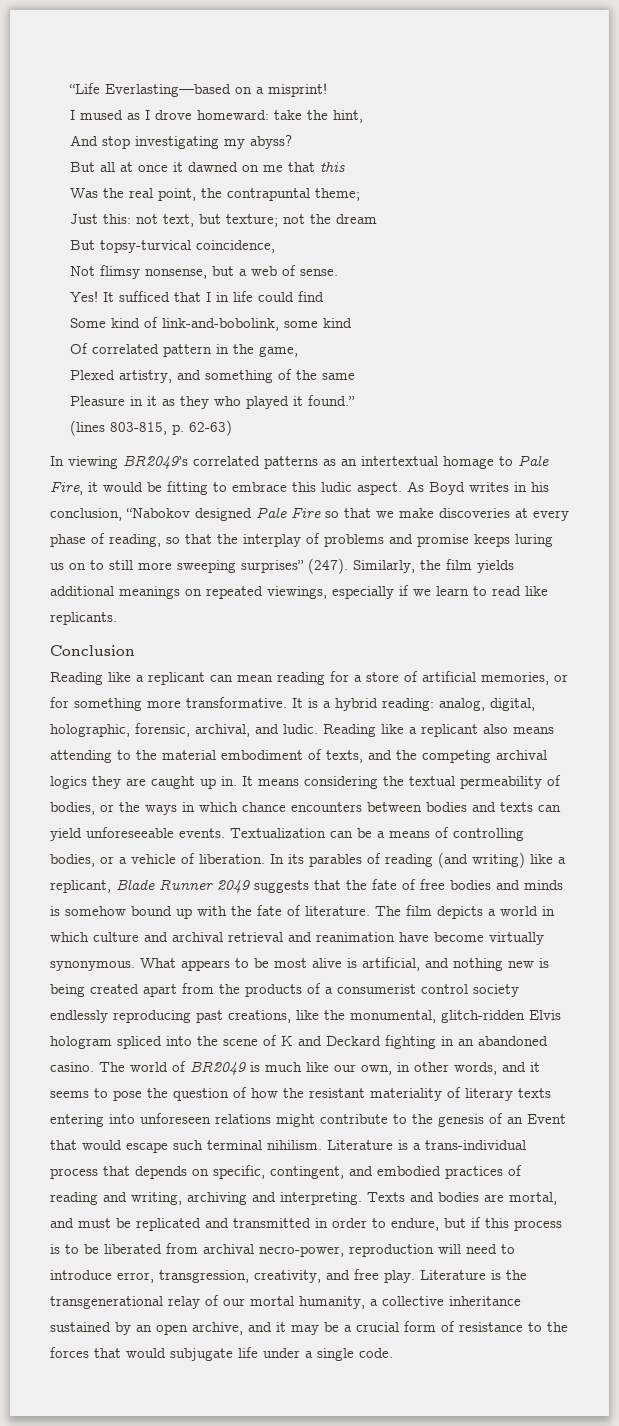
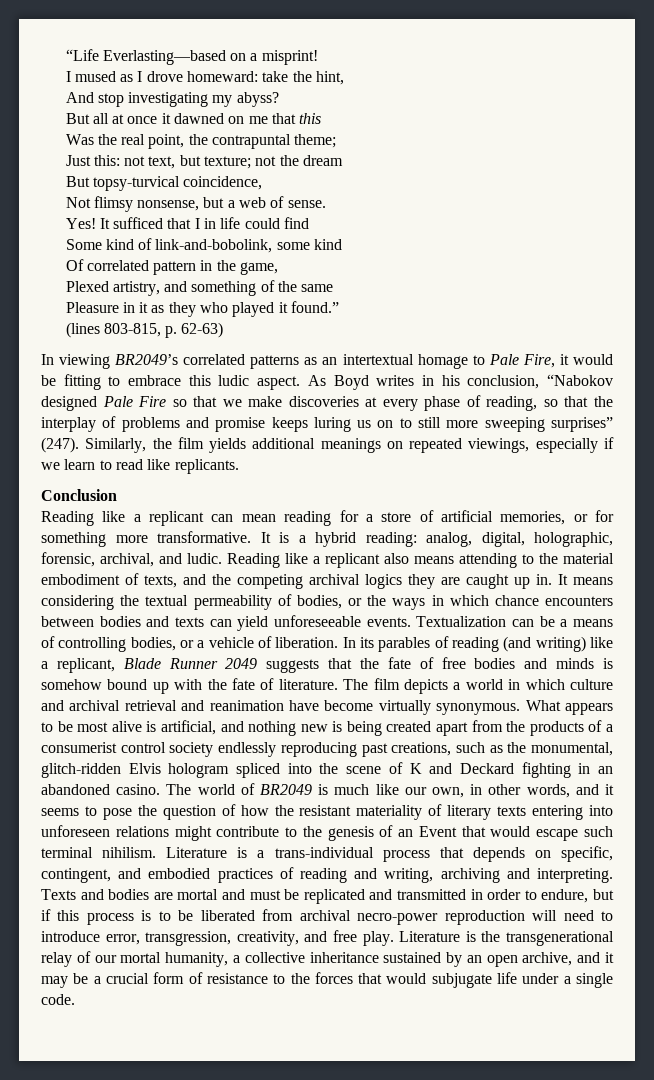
[296,1010,319,1020] like -> [455,742,503,753] such as
[509,1192,557,1205] mortal, -> [177,889,219,900] mortal
[259,1246,344,1257] necro-power, -> [357,913,439,925] necro-power

